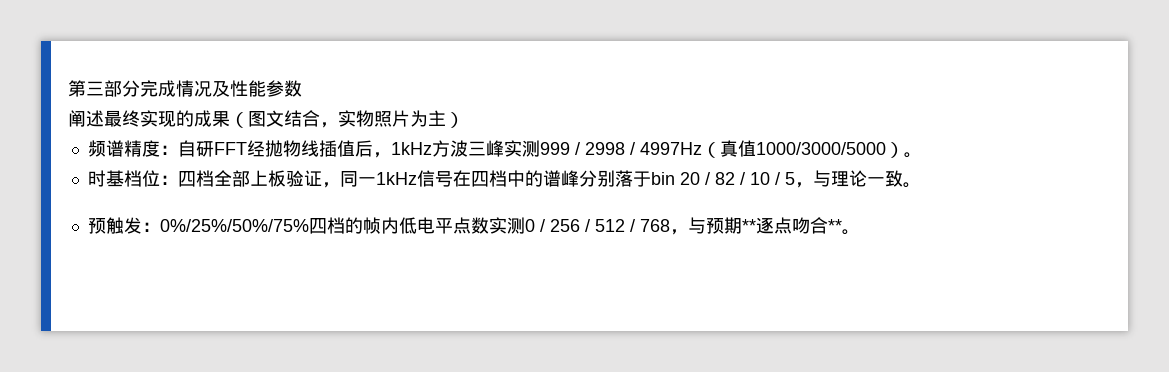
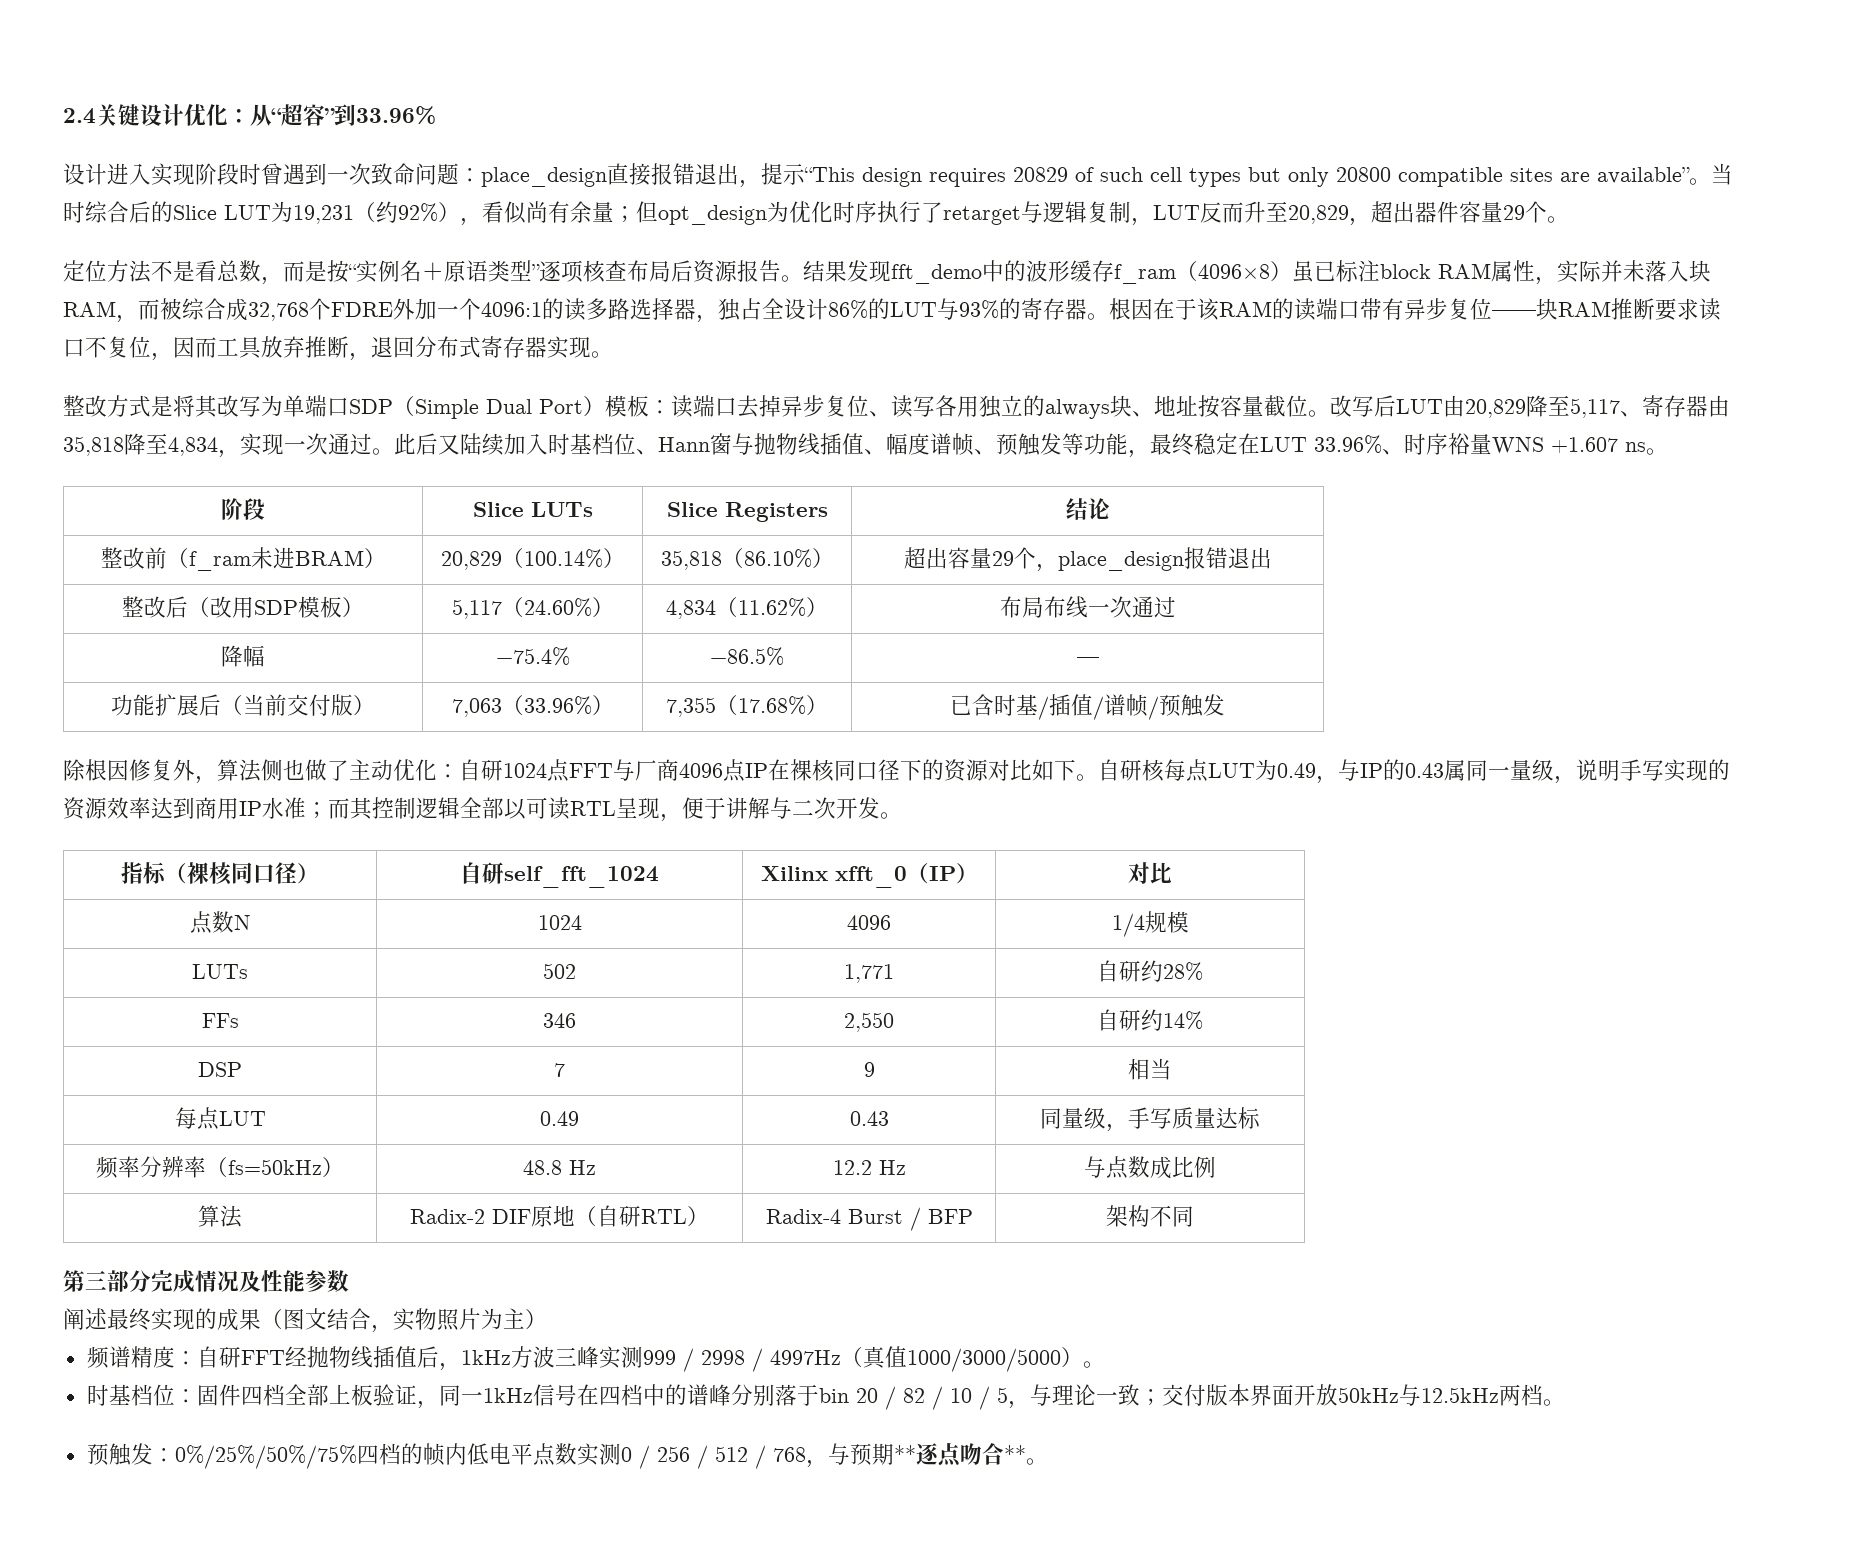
(68, 88) none -> [63,104,436,126] [63,163,1733,188] [63,201,1569,226] [63,260,1711,285] [63,298,1721,323] [63,336,613,361] [63,395,1730,419] [63,433,1668,458] [221,498,265,520] [472,502,593,517] [666,502,828,522] [1065,498,1110,520] [100,547,386,571] [440,548,625,570] [660,548,834,570] [903,547,1272,572] [121,596,364,618] [451,597,614,619] [666,597,828,619] [999,596,1176,618] [221,645,265,667] [495,647,570,666] [710,647,784,666] [1076,657,1099,664] [110,694,375,716] [451,695,614,717] [666,695,828,717] [950,694,1225,720] [63,759,1730,784] [63,797,902,822] [120,862,319,886] [460,862,659,888] [760,863,978,888] [1128,862,1172,884] [189,911,251,934] [537,915,582,930] [847,915,891,930] [1111,911,1189,937] [192,964,248,979] [543,963,576,979] [844,964,894,983] [1097,960,1203,982] [201,1013,239,1028] [543,1013,576,1028] [844,1012,894,1032] [1097,1009,1203,1031] [198,1062,242,1077] [554,1063,565,1077] [863,1062,875,1077] [1128,1058,1172,1080] [174,1107,266,1130] [540,1111,579,1126] [849,1111,889,1126] [1040,1107,1261,1132] [95,1156,344,1179] [523,1160,596,1175] [832,1160,906,1175] [1084,1156,1216,1179] [198,1205,242,1228] [410,1205,709,1227] [765,1207,973,1231] [1106,1205,1194,1227] 2.4关键设计优化：从“超容”到33.96% // 设计进入实现阶段时曾遇到一次致命问题：place_design直接报错退出，提示“This design requires 20829 of such cell types but only 20800 compatible sites are available”。当时综合后的Slice LUT为19,231（约92%），看似尚有余量；但opt_design为优化时序执行了retarget与逻辑复制，LUT反而升至20,829，超出器件容量29个。 // 定位方法不是看总数，而是按“实例名＋原语类型”逐项核查布局后资源报告。结果发现fft_demo中的波形缓存f_ram（4096×8）虽已标注block RAM属性，实际并未落入块RAM，而被综合成32,768个FDRE外加一个4096:1的读多路选择器，独占全设计86%的LUT与93%的寄存器。根因在于该RAM的读端口带有异步复位——块RAM推断要求读口不复位，因而工具放弃推断，退回分布式寄存器实现。 // 整改方式是将其改写为单端口SDP（Simple Dual Port）模板：读端口去掉异步复位、读写各用独立的always块、地址按容量截位。改写后LUT由20,829降至5,117、寄存器由35,818降至4,834，实现一次通过。此后又陆续加入时基档位、Hann窗与抛物线插值、幅度谱帧、预触发等功能，最终稳定在LUT 33.96%、时序裕量WNS +1.607 ns。 // 阶段 | Slice LUTs | Slice Registers | 结论 // 整改前（f_ram未进BRAM） | 20,829（100.14%） | 35,818（86.10%） | 超出容量29个，place_design报错退出 // 整改后（改用SDP模板） | 5,117（24.60%） | 4,834（11.62%） | 布局布线一次通过 // 降幅 | −75.4% | −86.5% | — // 功能扩展后（当前交付版） | 7,063（33.96%） | 7,355（17.68%） | 已含时基/插值/谱帧/预触发 // 除根因修复外，算法侧也做了主动优化：自研1024点FFT与厂商4096点IP在裸核同口径下的资源对比如下。自研核每点LUT为0.49，与IP的0.43属同一量级，说明手写实现的资源效率达到商用IP水准；而其控制逻辑全部以可读RTL呈现，便于讲解与二次开发。 // 指标（裸核同口径） | 自研self_fft_1024 | Xilinx xfft_0（IP） | 对比 // 点数N | 1024 | 4096 | 1/4规模 // LUTs | 502 | 1,771 | 自研约28% // FFs | 346 | 2,550 | 自研约14% // DSP | 7 | 9 | 相当 // 每点LUT | 0.49 | 0.43 | 同量级，手写质量达标 // 频率分辨率（fs=50kHz） | 48.8 Hz | 12.2 Hz | 与点数成比例 // 算法 | Radix-2 DIF原地（自研RTL） | Radix-4 Burst / BFP | 架构不同 //
(178, 180) none -> [196,1384,241,1406] 固件
(903, 178) none -> [1139,1384,1543,1406] ；交付版本界面开放50kHz与12.5kHz两档

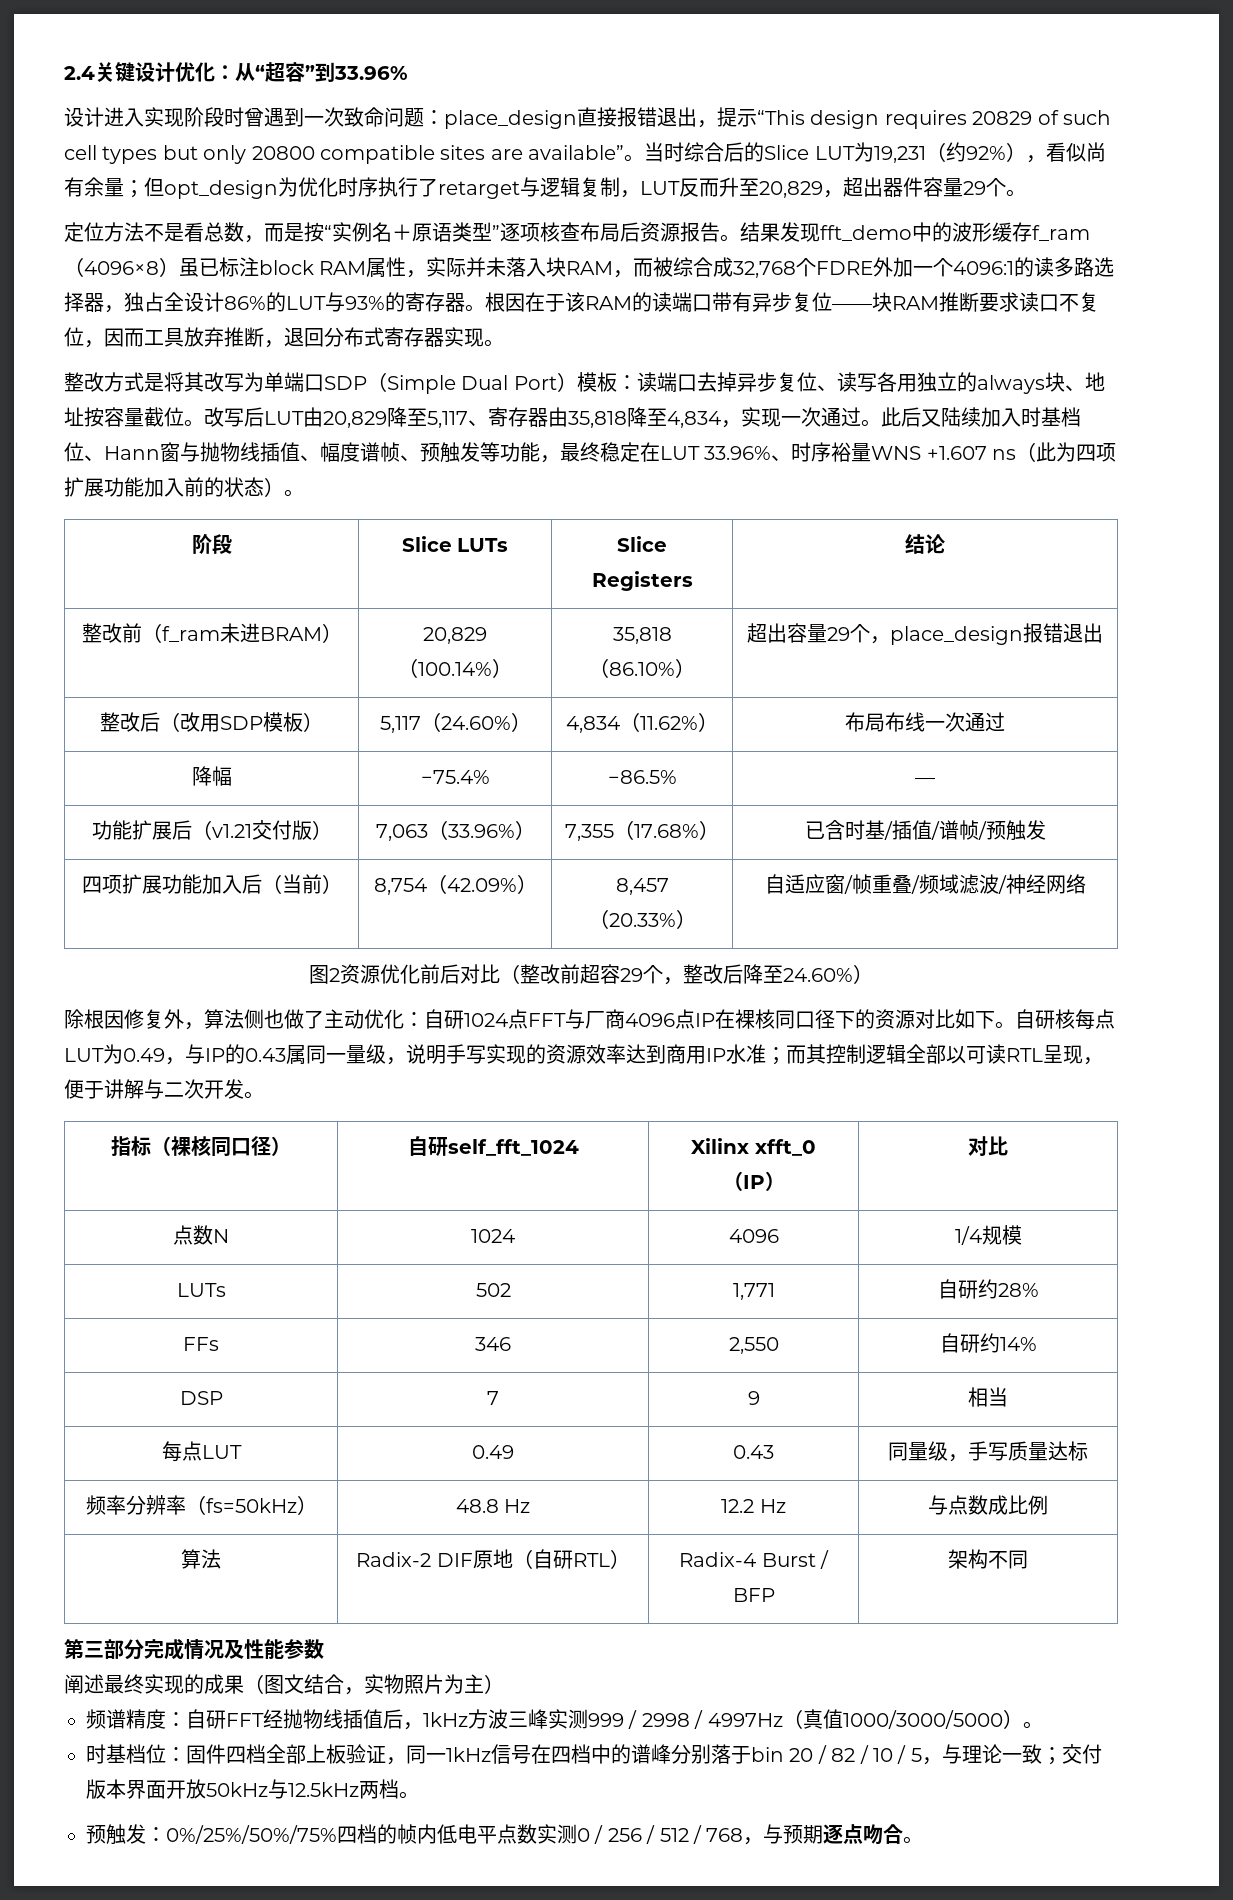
(1646, 447) none -> [1016,442,1117,462] [64,477,284,497] （此为四项扩展功能加入前的状态）
[243,694,287,716] 当前 -> [211,824,252,838] v1.21
(1225, 705) none -> [81,874,342,894] [373,874,537,895] [615,878,669,895] [588,909,696,929] [764,874,1086,894] [309,964,873,985] // 四项扩展功能加入后（当前） | 8,754（42.09%） | 8,457（20.33%） | 自适应窗/帧重叠/频域滤波/神经网络 // 图2资源优化前后对比（整改前超容29个，整改后降至24.60%）
[893,1445,916,1462] ** -> (824, 1834) none
[1003,1445,1026,1462] ** -> (904, 1834) none

